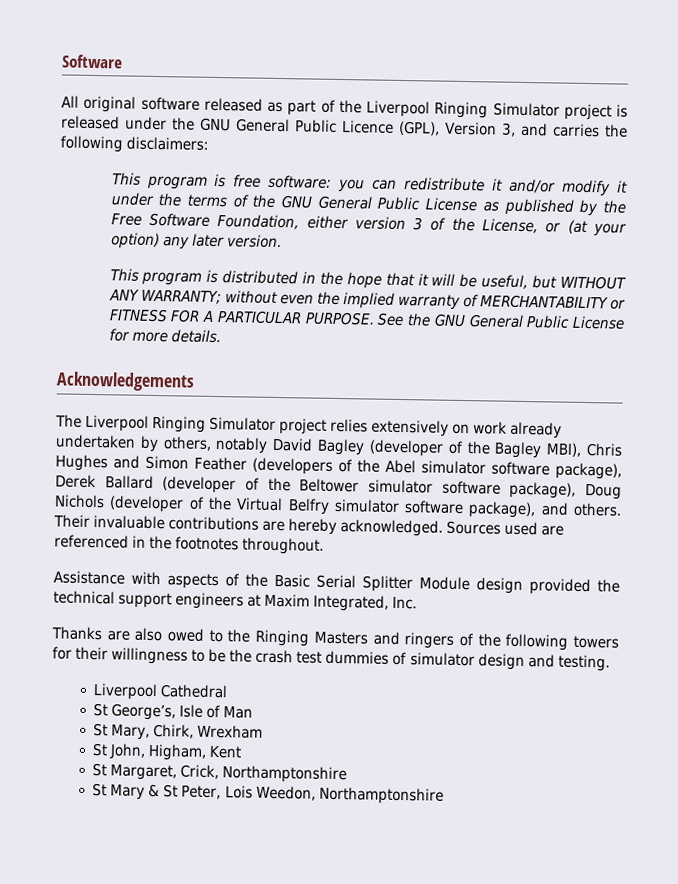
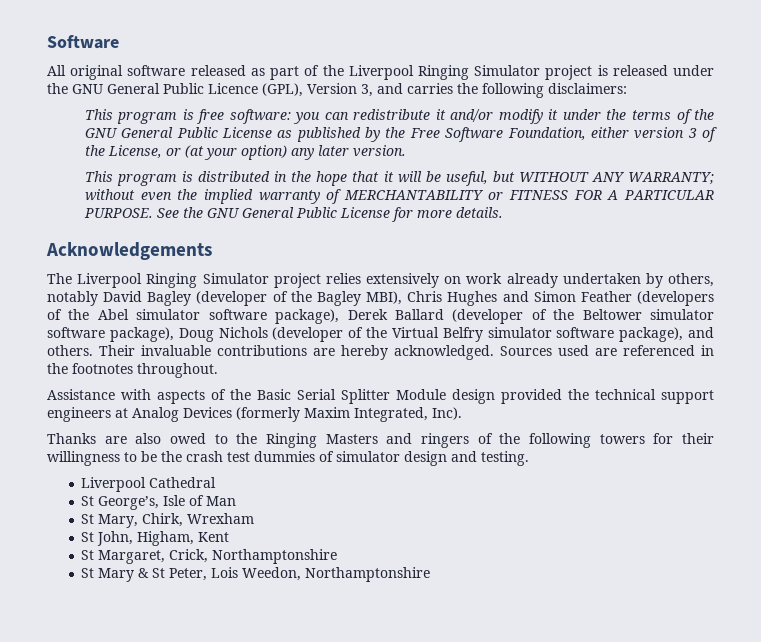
(262, 600) none -> [132,407,300,422] Analog Devices (formerly
[392,596,418,610] Inc. -> [432,407,462,420] Inc).

